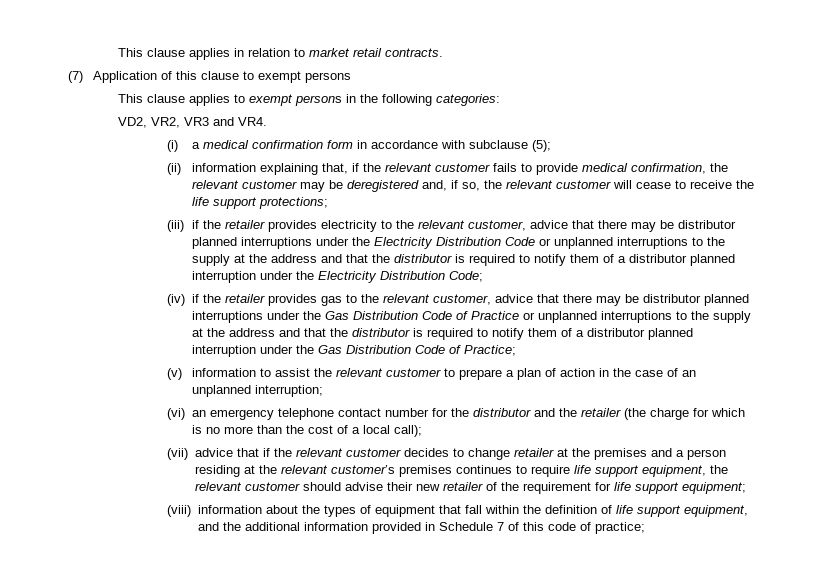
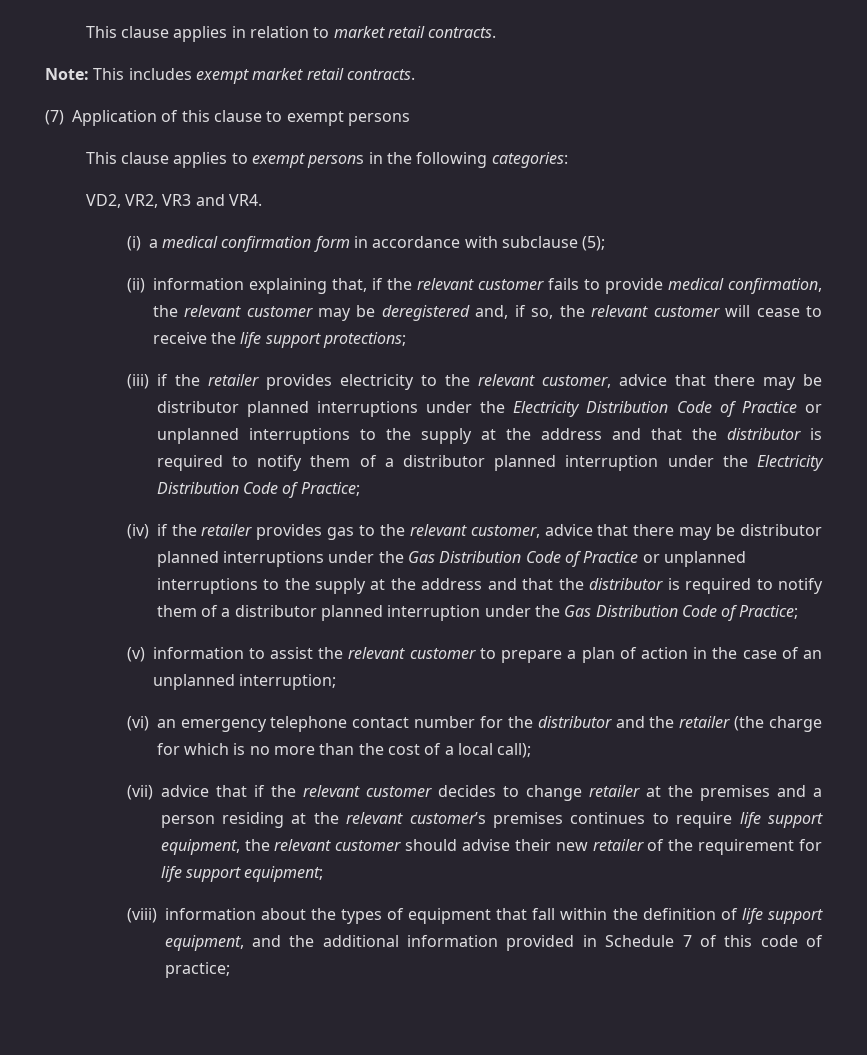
(443, 52) none -> [45,68,415,84] // Note: This includes exempt market retail contracts.
(535, 241) none -> [719,401,797,417] of Practice
[448,271,483,282] Code; -> [242,482,360,498] Code of Practice;

